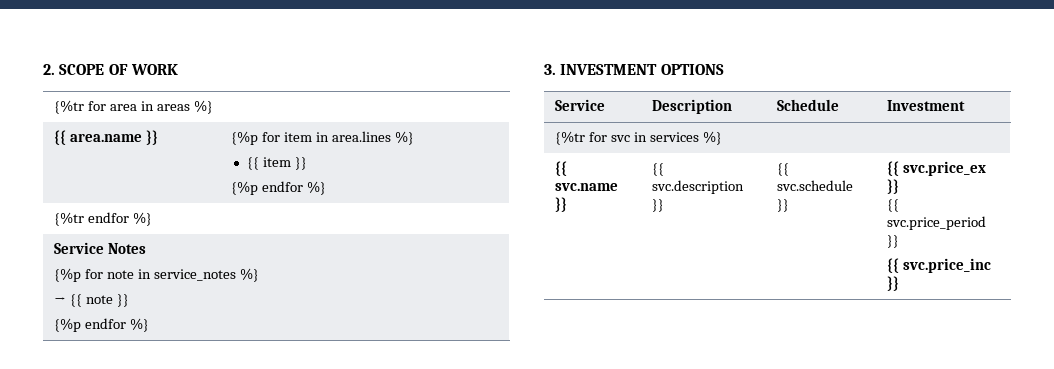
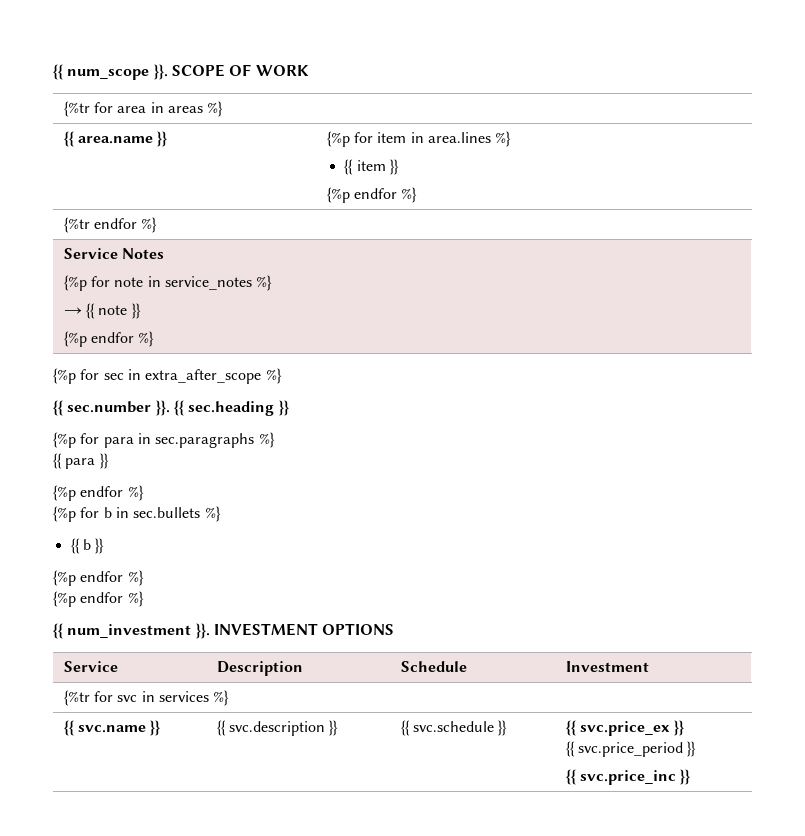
[43,64,55,75] 2. -> [53,64,168,80] {{ num_scope }}.
[544,64,556,75] 3. -> [53,368,282,384] [53,400,289,416] [53,432,275,448] [53,453,109,469] [53,485,144,501] [53,506,221,522] [70,538,105,554] [53,570,144,586] [53,591,144,607] [53,623,210,639] {%p for sec in extra_after_scope %} // {{ sec.number }}. {{ sec.heading }} // {%p for para in sec.paragraphs %} // {{ para }} // {%p endfor %} // {%p for b in sec.bullets %} // {{ b }} // {%p endfor %} // {%p endfor %} // {{ num_investment }}.

